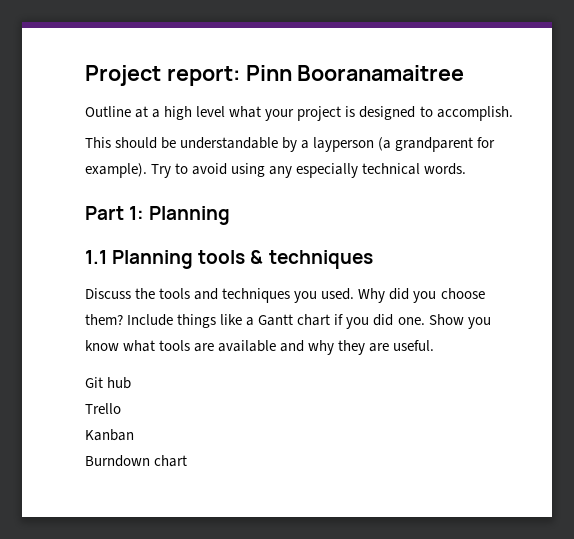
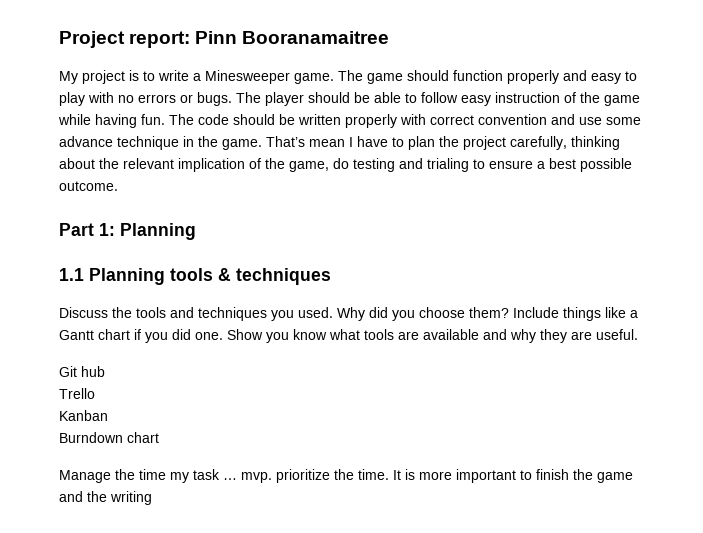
[85,106,513,121] [85,137,496,152] [85,163,467,178] Outline at a high level what your project is designed to accomplish. // This should be understandable by a layperson (a grandparent for example). Try to avoid using any especially technical words. -> [59,70,637,84] [59,92,640,106] [58,114,641,128] [59,136,620,150] [59,158,632,172] [59,181,118,191] My project is to write a Minesweeper game. The game should function properly and easy to play with no errors or bugs. The player should be able to follow easy instruction of the game while having fun. The code should be written properly with correct convention and use some advance technique in the game. That’s mean I have to plan the project carefully, thinking about the relevant implication of the game, do testing and trialing to ensure a best possible outcome.
(188, 461) none -> [59,469,633,483] [59,491,152,505] // Manage the time my task … mvp. prioritize the time. It is more important to finish the game and the writing

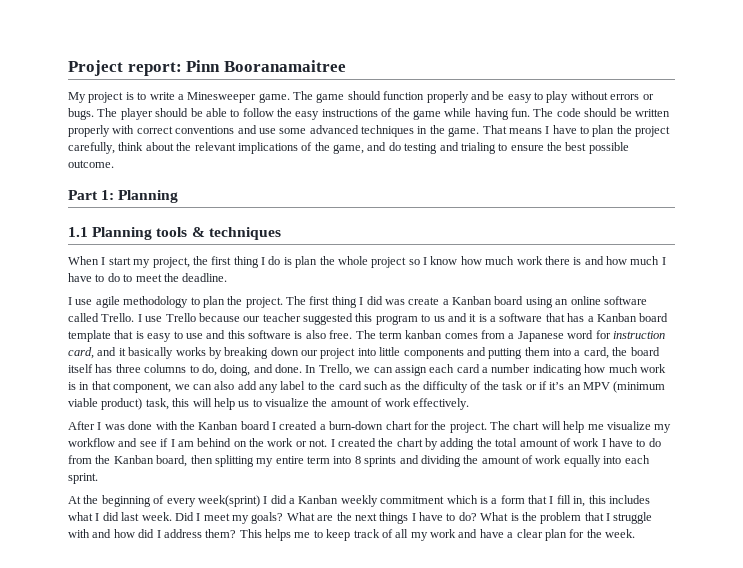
(587, 75) none -> [492,91,505,100] be
[88,92,134,103] with no -> [570,91,608,100] without
[461,92,560,106] easy instruction -> [277,108,378,120] the easy instructions
[478,114,547,125] convention -> [175,126,235,134] conventions
[59,136,179,150] advance technique -> [309,125,414,137] advanced techniques
[266,136,345,147] That’s mean -> [482,125,542,134] That means
[571,136,620,150] thinking -> [118,142,144,151] think
[178,158,245,172] implication -> [237,142,298,154] implications
(329, 166) none -> [367,142,387,151] and
[537,161,545,169] a -> [547,142,562,151] the
[59,307,638,321] [59,329,638,343] [59,366,105,377] [59,388,95,399] [59,410,108,421] [59,432,159,443] [59,469,633,483] [59,491,152,505] Discuss the tools and techniques you used. Why did you choose them? Include things like a Gantt chart if you did one. Show you know what tools are available and why they are useful. // Git hub // Trello // Kanban // Burndown chart // Manage the time my task … mvp. prioritize the time. It is more important to finish the game and the writing -> [68,256,666,268] [68,273,228,282] [68,296,647,308] [68,313,669,325] [68,330,665,342] [68,347,660,359] [68,364,666,376] [68,381,666,393] [68,398,469,410] [68,421,672,433] [68,438,661,450] [68,455,650,467] [68,473,98,484] [68,495,650,507] [68,512,653,524] [68,529,635,541] When I start my project, the first thing I do is plan the whole project so I know how much work there is and how much I have to do to meet the deadline. // I use agile methodology to plan the project. The first thing I did was create a Kanban board using an online software called Trello. I use Trello because our teacher suggested this program to us and it is a software that has a Kanban board template that is easy to use and this software is also free. The term kanban comes from a Japanese word for instruction card, and it basically works by breaking down our project into little components and putting them into a card, the board itself has three columns to do, doing, and done. In Trello, we can assign each card a number indicating how much work is in that component, we can also add any label to the card such as the difficulty of the task or if it’s an MPV (minimum viable product) task, this will help us to visualize the amount of work effectively. // After I was done with the Kanban board I created a burn-down chart for the project. The chart will help me visualize my workflow and see if I am behind on the work or not. I created the chart by adding the total amount of work I have to do from the Kanban board, then splitting my entire term into 8 sprints and dividing the amount of work equally into each sprint. // At the beginning of every week(sprint) I did a Kanban weekly commitment which is a form that I fill in, this includes what I did last week. Did I meet my goals? What are the next things I have to do? What is the problem that I struggle with and how did I address them? This helps me to keep track of all my work and have a clear plan for the week.

